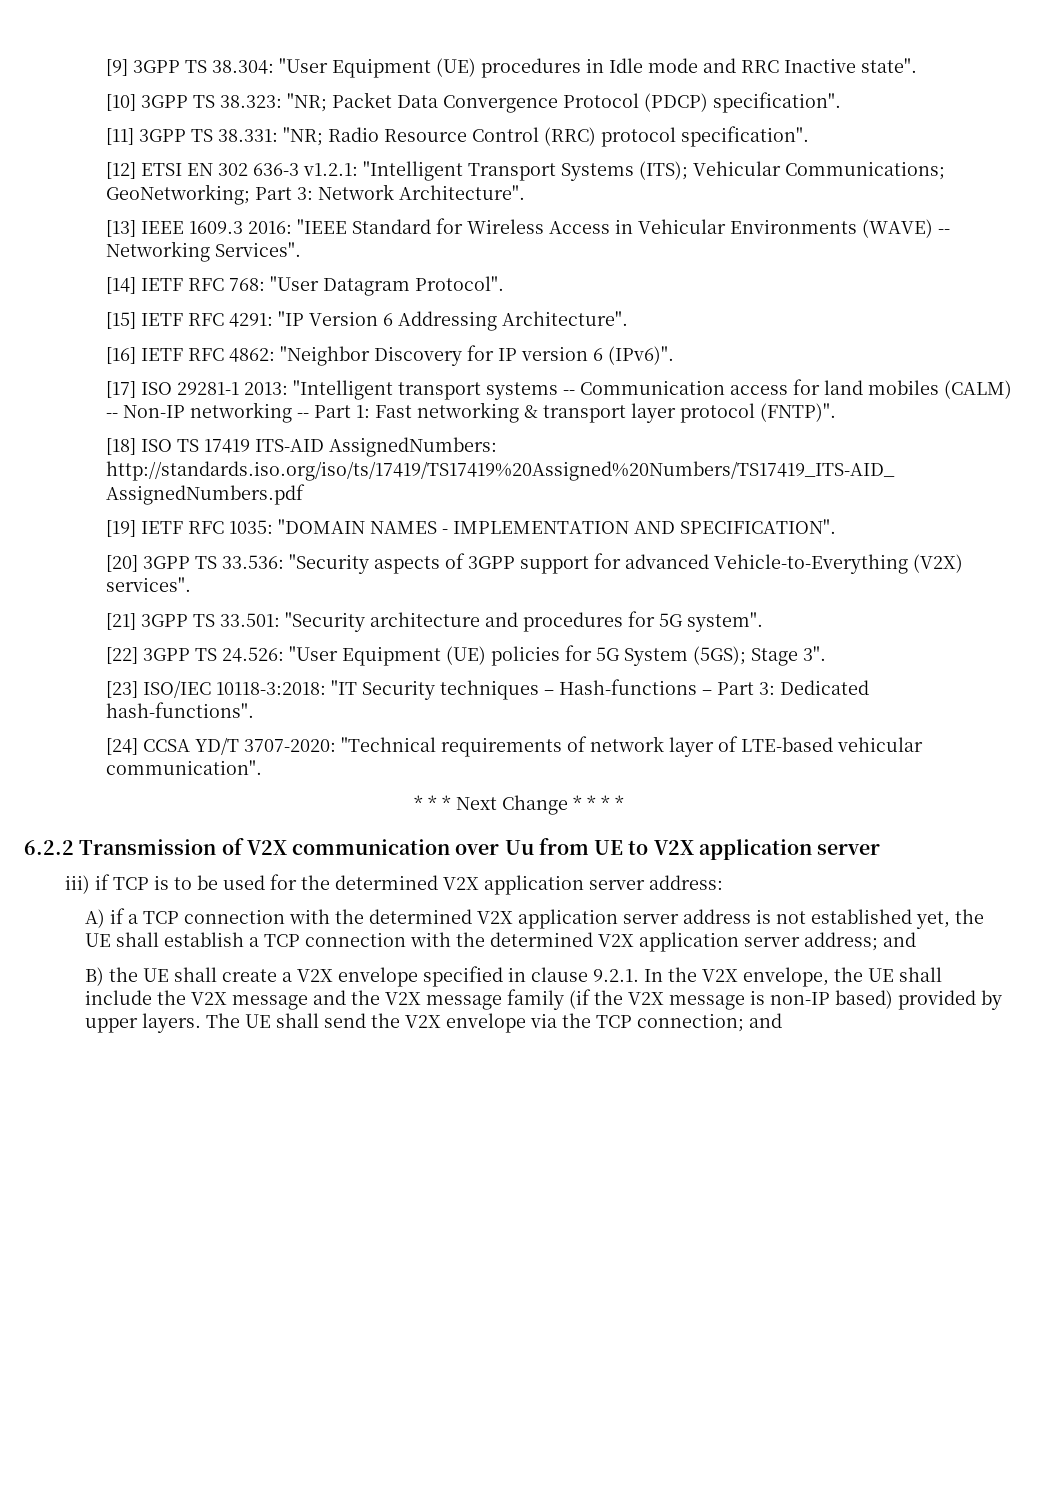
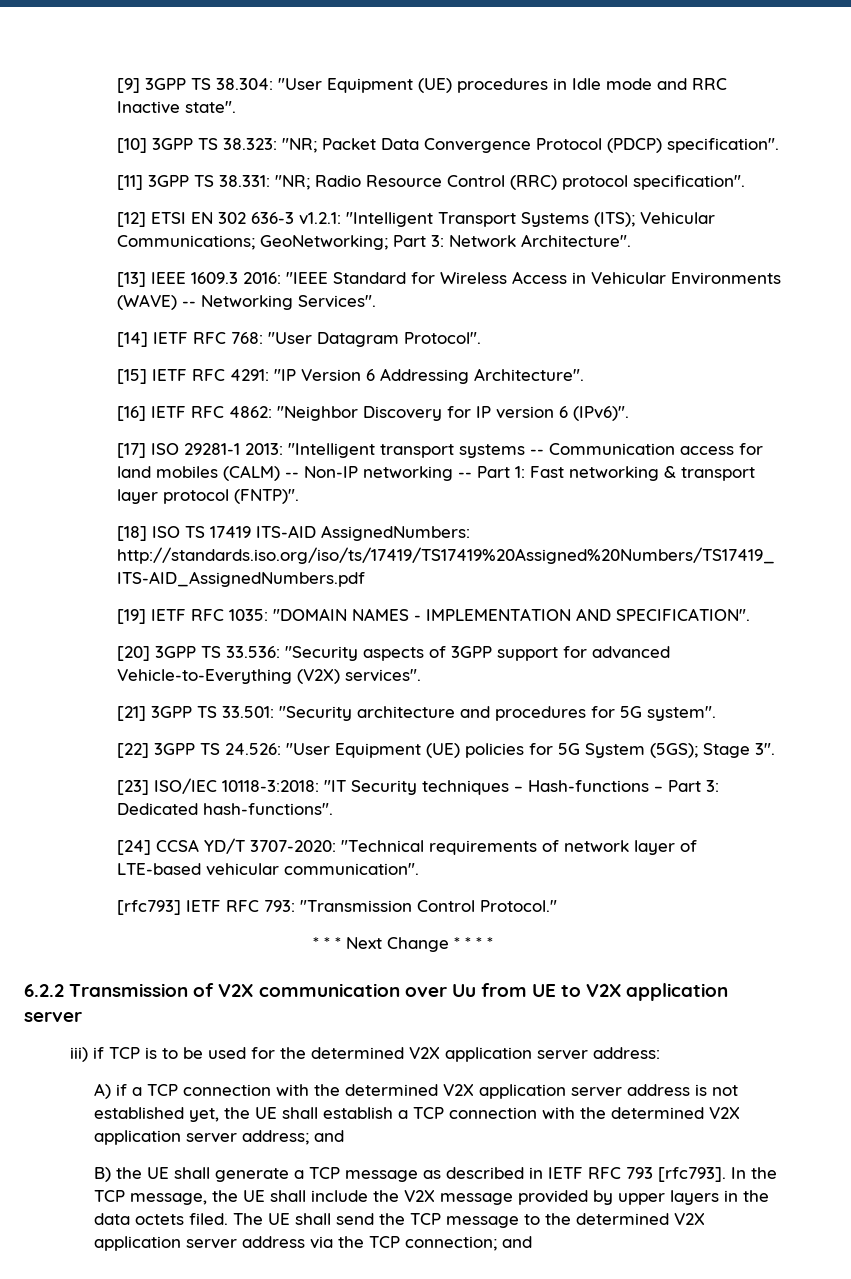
(262, 767) none -> [116,900,557,915] // [rfc793] IETF RFC 793: "Transmission Control Protocol."
[222,966,830,987] create a V2X envelope specified in clause 9.2.1. In the V2X envelope, -> [214,1167,777,1182] [93,1190,207,1205] generate a TCP message as described in IETF RFC 793 [rfc793]. In the TCP message,
[313,989,1003,1010] [85,1013,202,1033] and the V2X message family (if the V2X message is non-IP based) provided by upper layers. -> [517,1190,769,1205] [93,1213,228,1225] provided by upper layers in the data octets filed.
[405,1013,527,1033] V2X envelope -> [409,1213,705,1228] [93,1236,305,1251] TCP message to the determined V2X application server address

